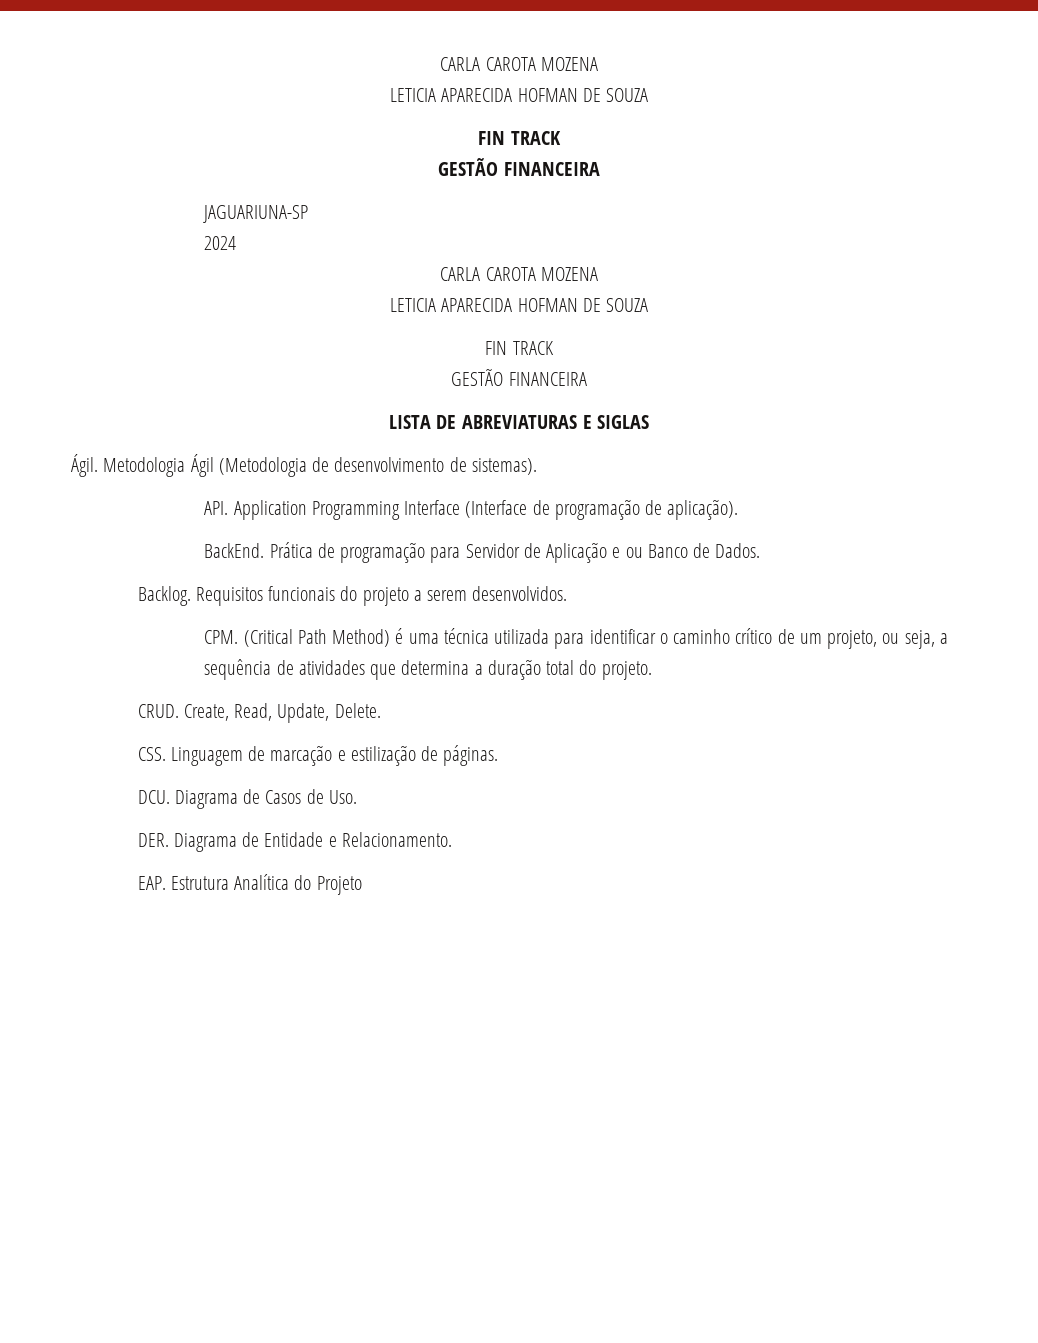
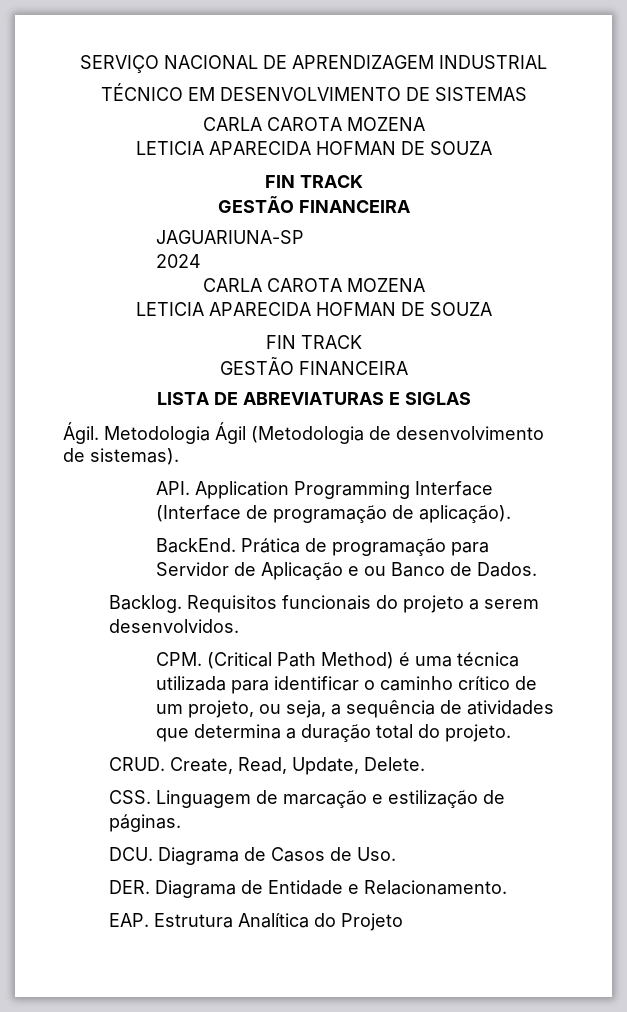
(440, 64) none -> [80,55,547,73] [100,83,527,101] SERVIÇO NACIONAL DE APRENDIZAGEM INDUSTRIAL // TÉCNICO EM DESENVOLVIMENTO DE SISTEMAS //

